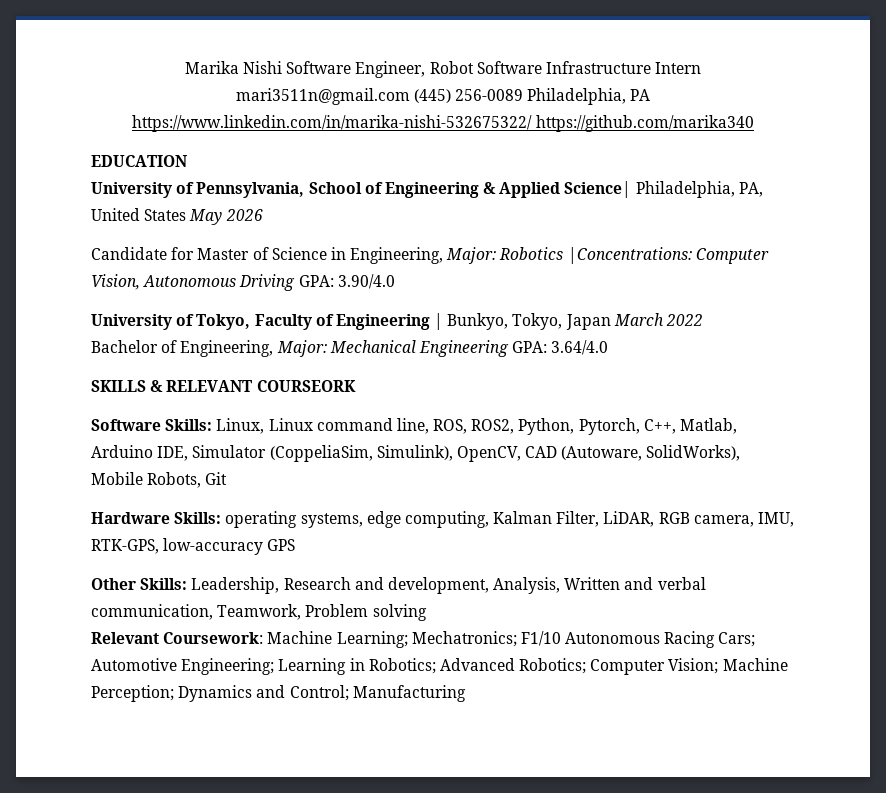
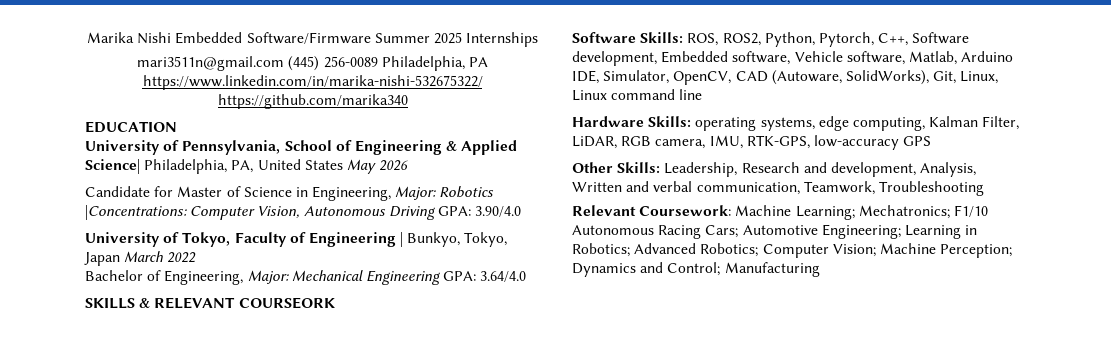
[286,61,702,78] Software Engineer, Robot Software Infrastructure Intern -> [175,32,539,47] Embedded Software/Firmware Summer 2025 Internships
[216,418,429,434] Linux, Linux command line, -> (684, 37) none
[680,418,738,434] [91,445,741,462] [91,472,228,488] Matlab, Arduino IDE, Simulator (CoppeliaSim, Simulink), OpenCV, CAD (Autoware, SolidWorks), Mobile Robots, Git -> [912,32,970,44] [572,51,1014,66] [572,70,999,85] [572,89,703,101] Software development, Embedded software, Vehicle software, Matlab, Arduino IDE, Simulator, OpenCV, CAD (Autoware, SolidWorks), Git, Linux, Linux command line
[305,604,427,621] Problem solving -> [878,181,984,196] Troubleshooting

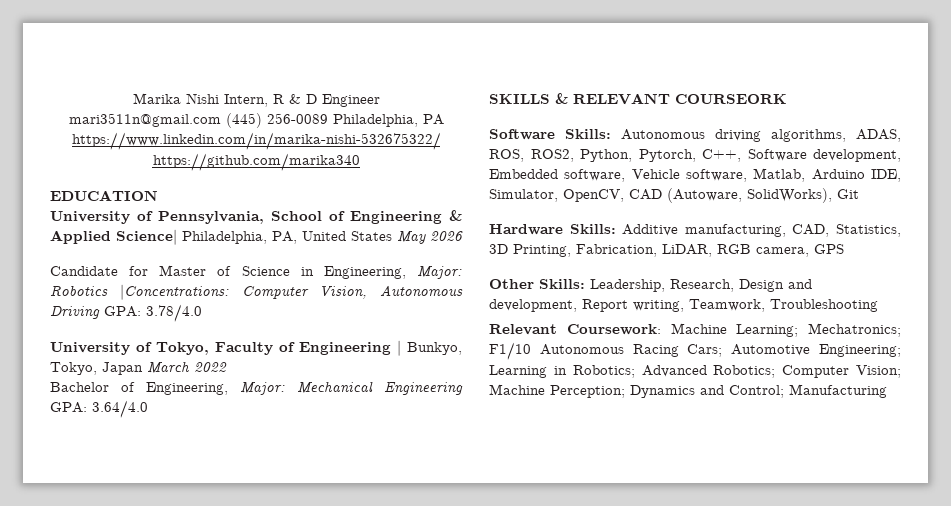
[175,32,539,47] Embedded Software/Firmware Summer 2025 Internships -> [223,94,380,107] Intern, R & D Engineer
[475,206,522,217] 3.90/4.0 -> [146,304,202,322] 3.78/4.0
(684, 37) none -> [621,129,901,142] Autonomous driving algorithms, ADAS,
[933,71,999,84] [572,89,703,101] [572,116,1020,131] [572,135,932,150] [572,162,977,177] [572,181,800,195] Git, Linux, Linux command line // Hardware Skills: operating systems, edge computing, Kalman Filter, LiDAR, RGB camera, IMU, RTK-GPS, low-accuracy GPS // Other Skills: Leadership, Research and development, Analysis, Written and verbal communication, -> [837,189,859,199] [489,224,901,237] [489,244,844,257] [489,279,812,292] [489,299,684,312] Git // Hardware Skills: Additive manufacturing, CAD, Statistics, 3D Printing, Fabrication, LiDAR, RGB camera, GPS // Other Skills: Leadership, Research, Design and development, Report writing,

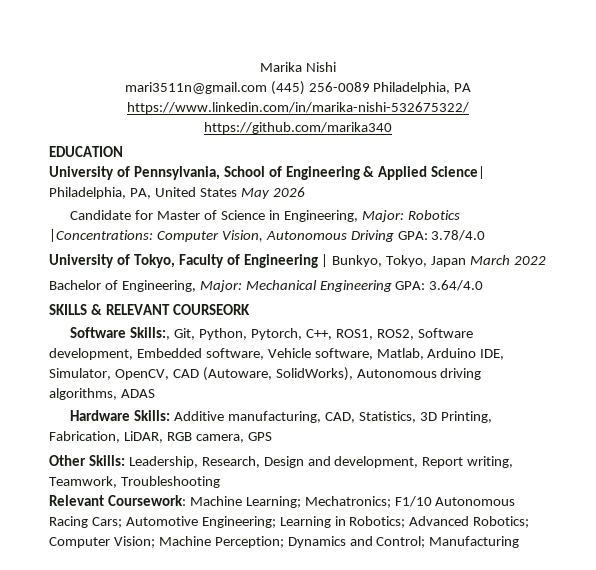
[223,94,380,107] Intern, R & D Engineer -> (336, 67) none
[565,129,901,142] [489,149,574,162] Skills: Autonomous driving algorithms, ADAS, ROS, ROS2, -> [130,327,196,340] Skills:, Git,
(741, 155) none -> [335,329,414,340] ROS1, ROS2,
[837,189,859,199] Git -> [356,368,482,380] [49,388,155,400] Autonomous driving algorithms, ADAS

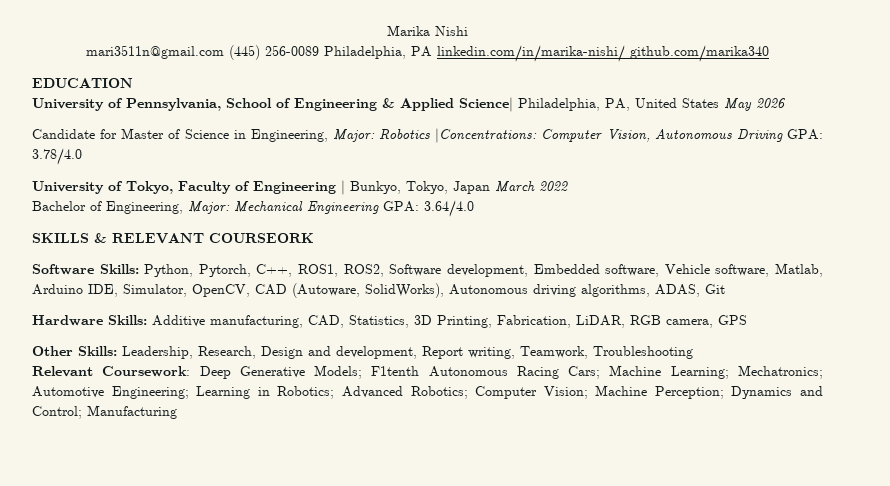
[127,102,469,114] [204,122,392,134] https://www.linkedin.com/in/marika-nishi-532675322/ https://github.com/marika340 -> [437,45,769,62] linkedin.com/in/marika-nishi/ github.com/marika340
[130,327,196,340] Skills:, Git, -> [99,264,139,274] Skills:
[120,389,155,398] ADAS -> [655,284,725,297] ADAS, Git
[189,496,516,508] [49,516,122,528] Machine Learning; Mechatronics; F1/10 Autonomous Racing Cars; -> [199,365,823,379] Deep Generative Models; F1tenth Autonomous Racing Cars; Machine Learning; Mechatronics;

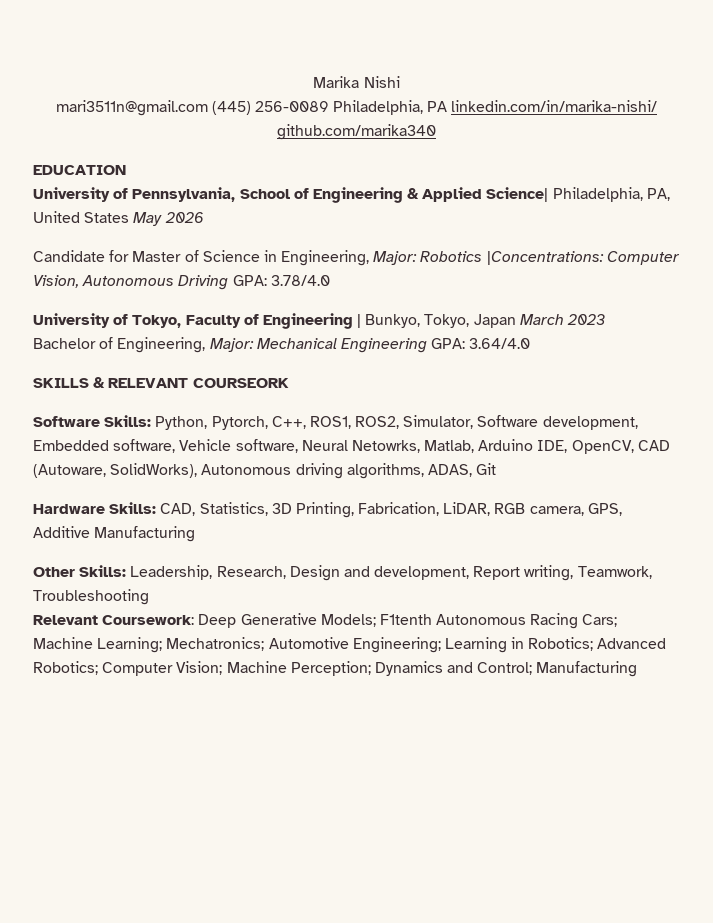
[539,181,568,191] 2022 -> [567,314,606,325] 2023
(384, 270) none -> [403,415,474,429] Simulator,
(770, 270) none -> [301,440,420,453] Neural Netowrks,
[123,284,187,297] Simulator, -> (568, 446) none
[152,315,303,328] Additive manufacturing, -> (157, 508) none
[718,315,747,325] GPS -> [587,503,622,516] [33,526,196,542] GPS, Additive Manufacturing

